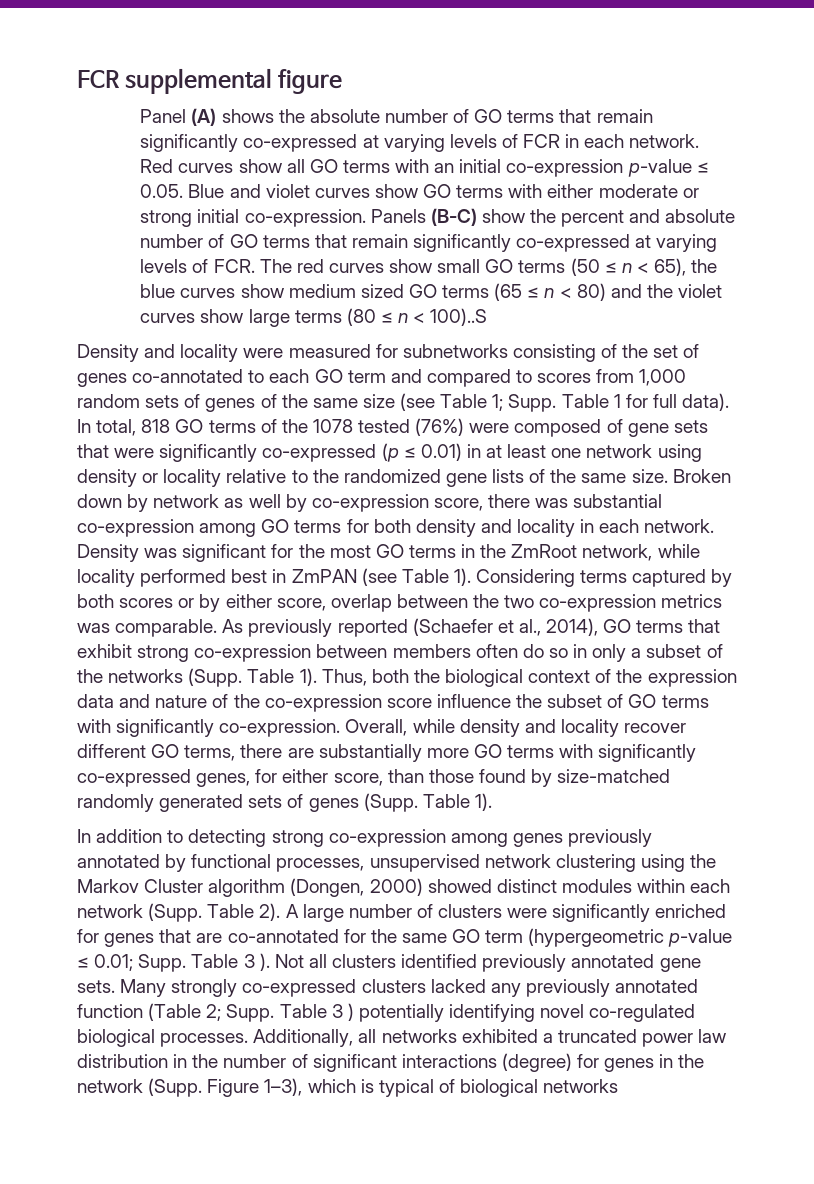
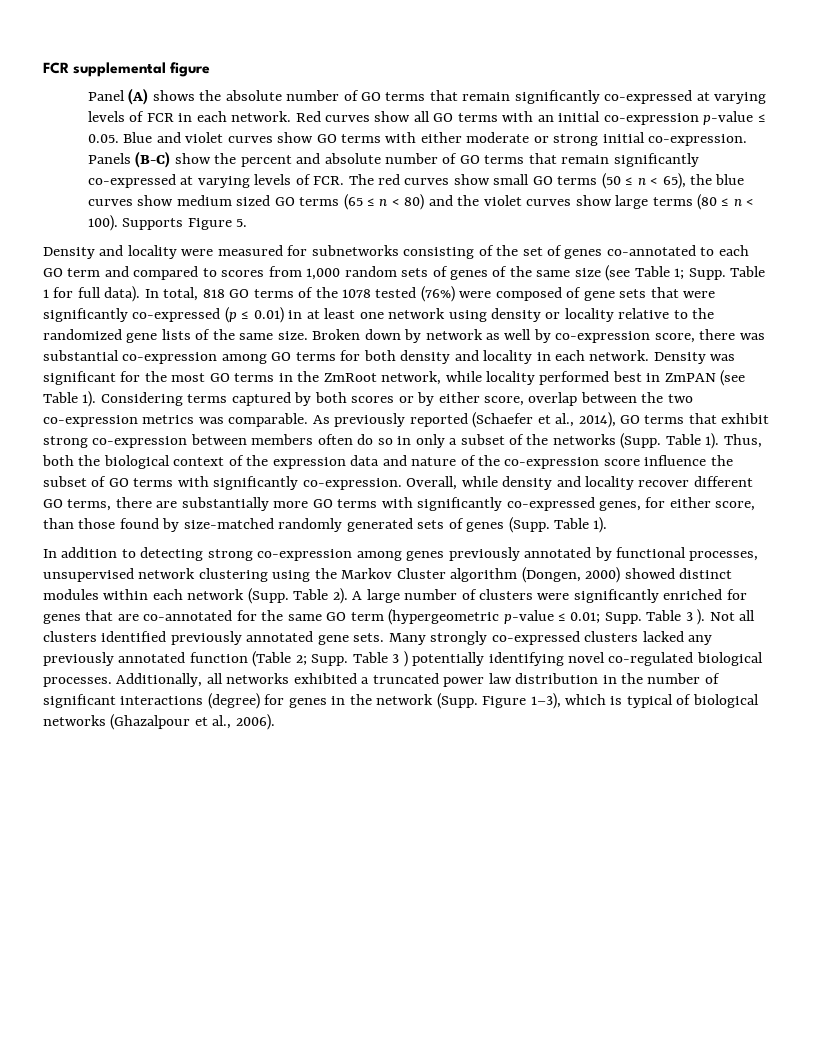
[430,308,488,326] 100)..S -> [87,215,248,231] 100). Supports Figure 5.
(619, 1086) none -> [110,714,275,730] (Ghazalpour et al., 2006).

